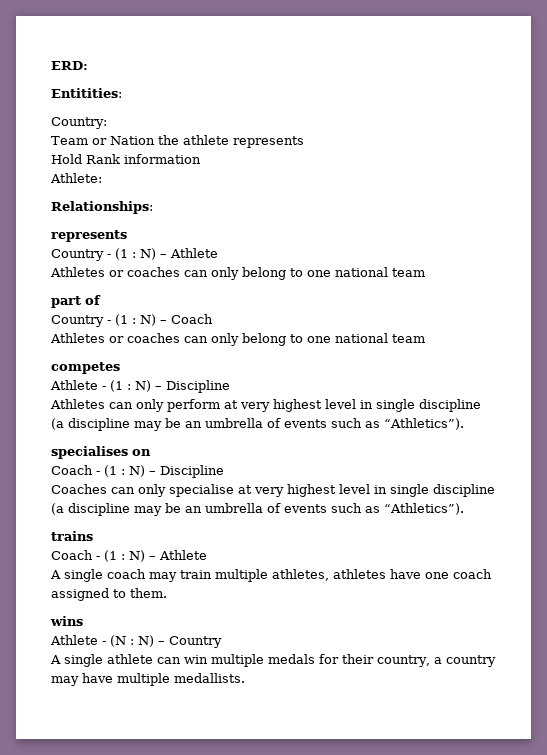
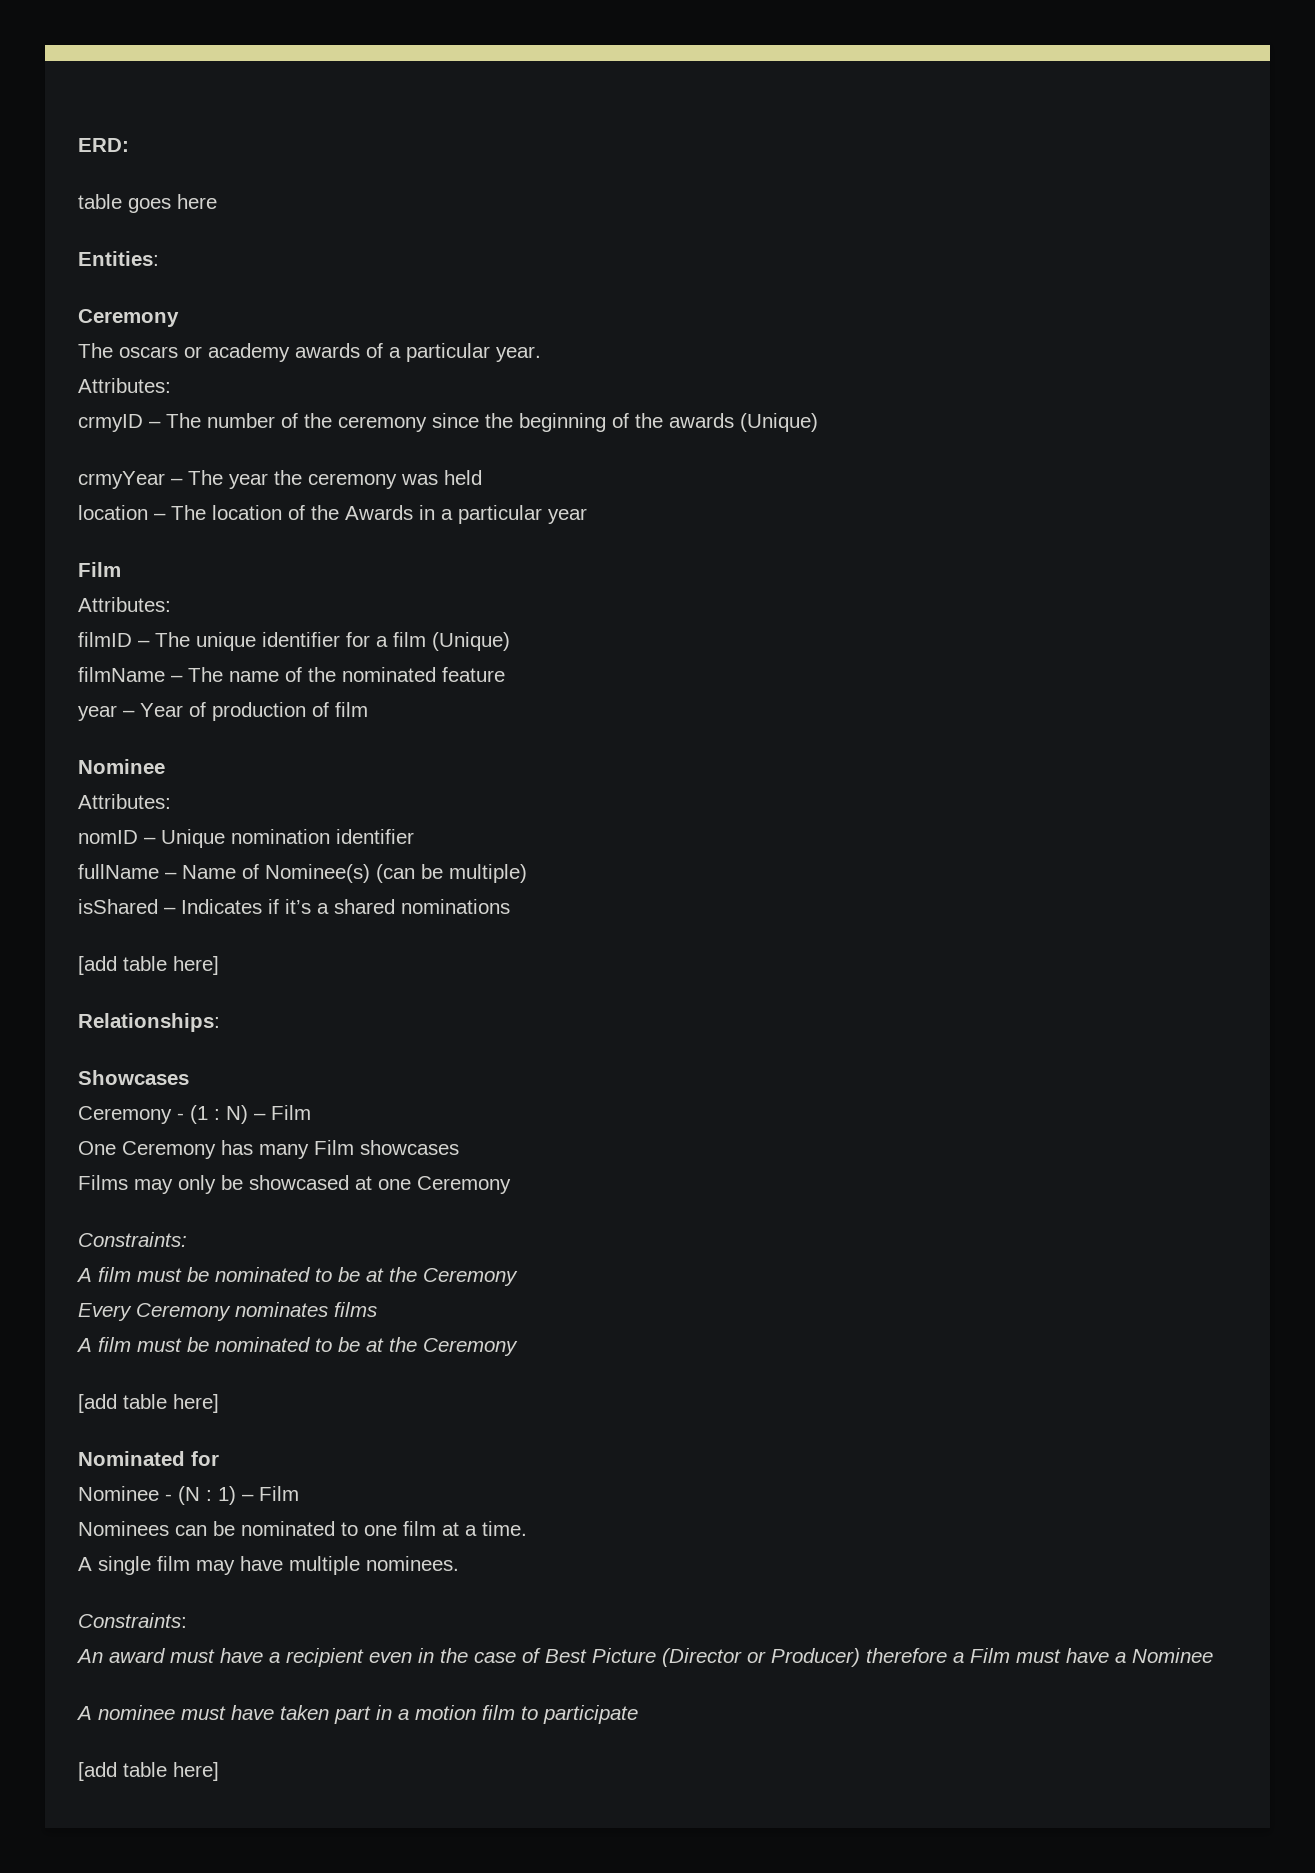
[51,88,122,98] [51,117,107,129] [51,135,304,148] [51,154,201,164] [50,173,102,183] Entitities: // Country: // Team or Nation the athlete represents // Hold Rank information // Athlete: -> [78,194,217,213] [78,251,159,266] [78,309,179,327] [78,343,541,362] [78,378,171,393] [78,413,818,432] [78,470,482,489] [78,505,587,524] [78,562,121,577] [78,597,171,612] [78,632,510,651] [78,667,505,682] [78,702,368,721] [78,759,165,774] [78,794,171,809] [78,829,414,848] [78,864,527,883] [78,899,510,914] [78,956,219,975] table goes here // Entities: // Ceremony // The oscars or academy awards of a particular year. // Attributes: // crmyID – The number of the ceremony since the beginning of the awards (Unique) // crmyYear – The year the ceremony was held // location – The location of the Awards in a particular year // Film // Attributes: // filmID – The unique identifier for a film (Unique) // filmName – The name of the nominated feature // year – Year of production of film // Nominee // Attributes: // nomID – Unique nomination identifier // fullName – Name of Nominee(s) (can be multiple) // isShared – Indicates if it’s a shared nominations // [add table here]
[51,230,127,242] [51,248,218,261] [50,267,425,280] [51,295,101,308] [51,314,213,327] [50,333,425,346] [51,362,120,374] [50,380,230,393] [50,399,481,412] [51,418,464,431] [51,446,151,459] [51,465,224,478] [51,484,495,497] [51,503,464,516] [51,531,93,541] [51,550,207,562] [50,569,492,582] [51,588,167,601] [50,616,83,626] [50,635,222,648] [50,654,496,667] [51,673,245,686] represents // Country - (1 : N) – Athlete // Athletes or coaches can only belong to one national team // part of // Country - (1 : N) – Coach // Athletes or coaches can only belong to one national team // competes // Athlete - (1 : N) – Discipline // Athletes can only perform at very highest level in single discipline (a discipline may be an umbrella of events such as “Athletics”). // specialises on // Coach - (1 : N) – Discipline // Coaches can only specialise at very highest level in single discipline (a discipline may be an umbrella of events such as “Athletics”). // trains // Coach - (1 : N) – Athlete // A single coach may train multiple athletes, athletes have one coach assigned to them. // wins // Athlete - (N : N) – Country // A single athlete can win multiple medals for their country, a country may have multiple medallists. -> [78,1070,189,1085] [78,1105,311,1124] [78,1140,459,1159] [78,1175,511,1194] [78,1232,187,1247] [76,1267,518,1286] [78,1302,377,1321] [76,1337,518,1356] [78,1394,219,1413] [78,1451,219,1466] [78,1486,299,1505] [78,1521,527,1536] [78,1556,459,1575] [78,1613,187,1628] [76,1648,1213,1667] [76,1705,638,1724] [78,1762,219,1781] Showcases // Ceremony - (1 : N) – Film // One Ceremony has many Film showcases // Films may only be showcased at one Ceremony // Constraints: // A film must be nominated to be at the Ceremony // Every Ceremony nominates films // A film must be nominated to be at the Ceremony // [add table here] // Nominated for // Nominee - (N : 1) – Film // Nominees can be nominated to one film at a time. // A single film may have multiple nominees. // Constraints: // An award must have a recipient even in the case of Best Picture (Director or Producer) therefore a Film must have a Nominee // A nominee must have taken part in a motion film to participate // [add table here]

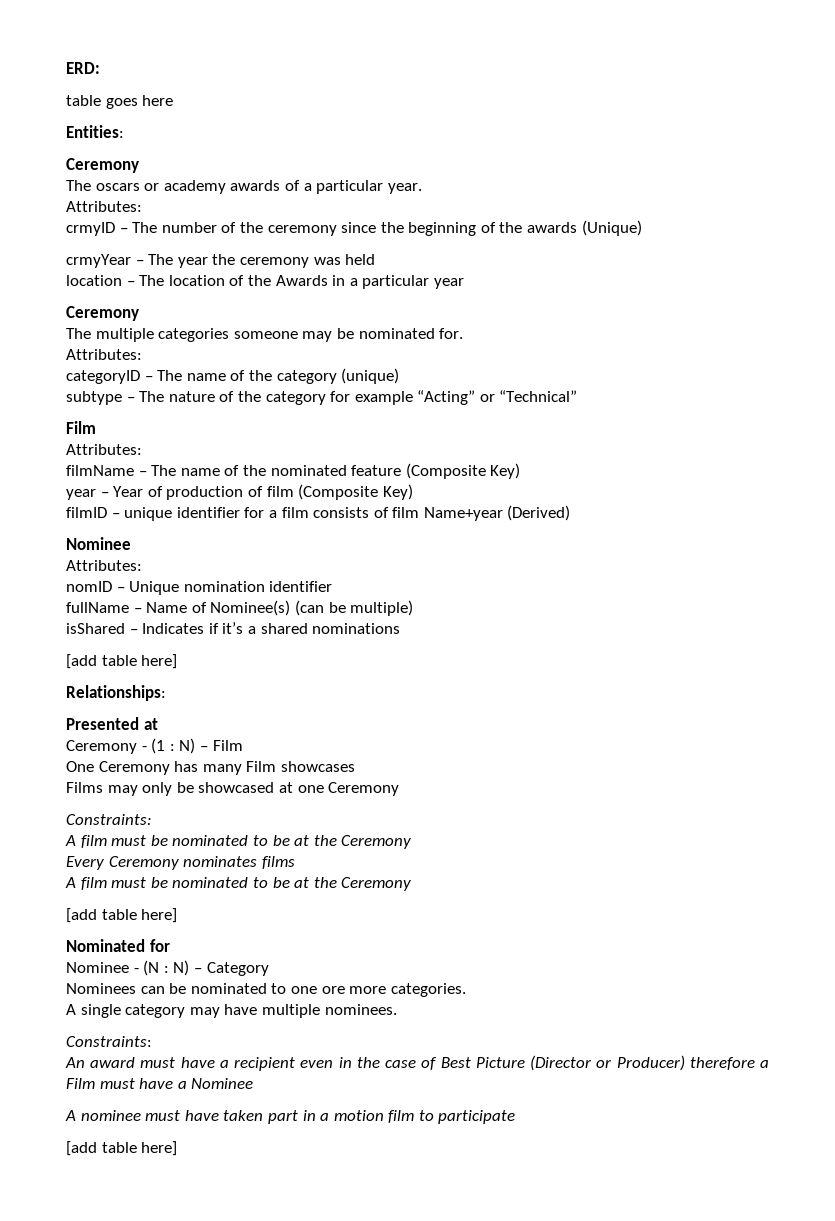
[78,562,121,577] [78,597,171,612] [78,632,510,651] Film // Attributes: // filmID – The unique identifier for a film (Unique) -> [66,306,139,321] [66,328,464,342] [66,349,142,360] [66,368,400,384] [66,390,578,405] [66,421,96,434] [66,444,142,455] Ceremony // The multiple categories someone may be nominated for. // Attributes: // categoryID – The name of the category (unique) // subtype – The nature of the category for example “Acting” or “Technical” // Film // Attributes:
(505, 674) none -> [405,463,521,479] (Composite Key)
(368, 709) none -> [298,484,413,500] [66,505,571,521] (Composite Key) // filmID – unique identifier for a film consists of film Name+year (Derived)
[78,1070,189,1085] Showcases -> [66,717,158,730] Presented at
[218,1486,299,1505] 1) – Film -> [173,960,269,976] N) – Category
[403,1521,527,1536] film at a time. -> [321,983,466,997] ore more categories.
[157,1556,190,1571] film -> [125,1004,186,1018] category

